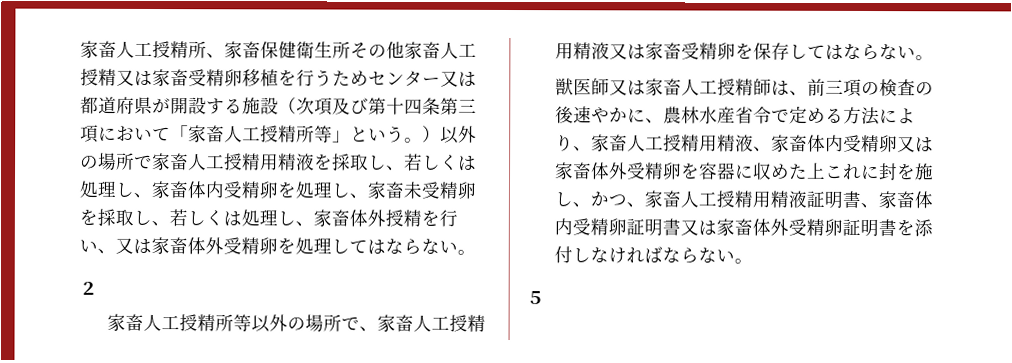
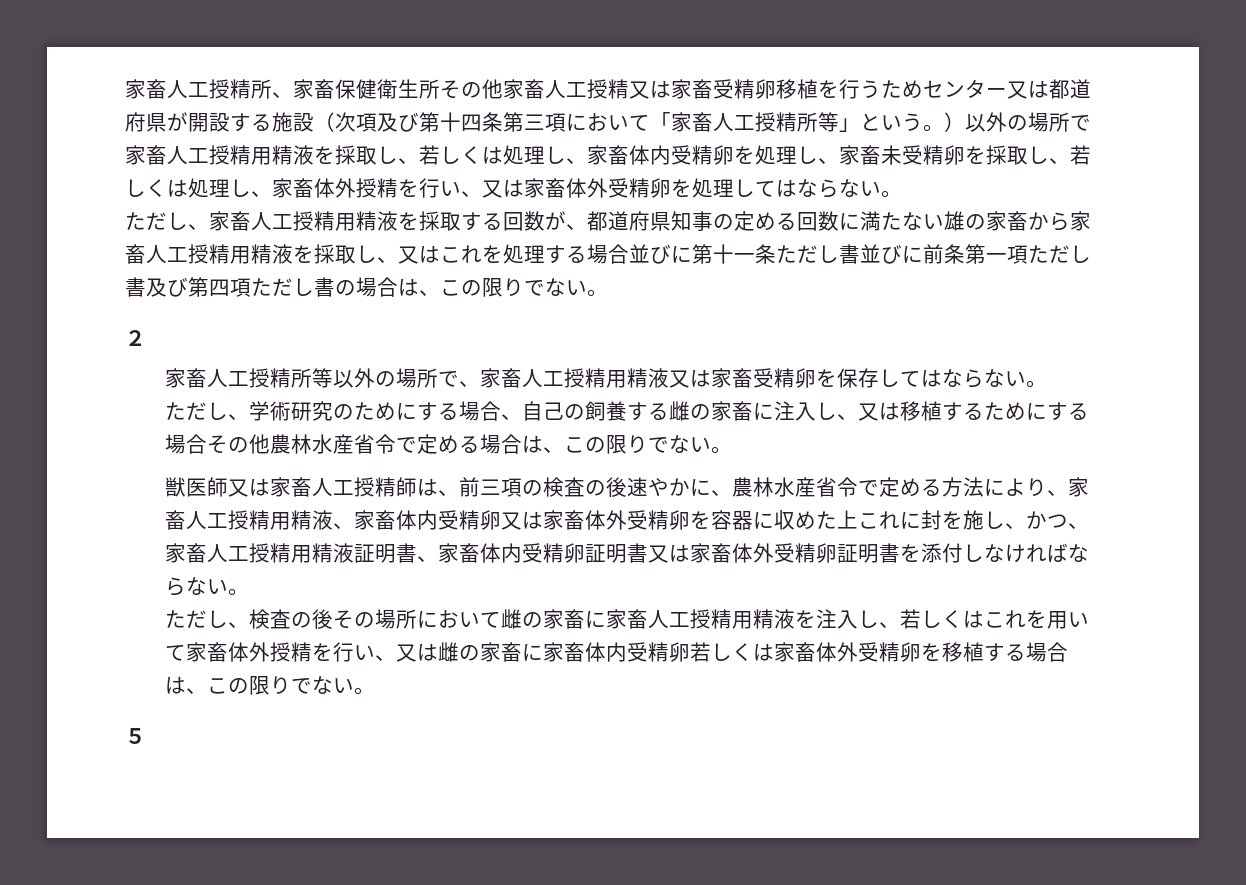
(476, 252) none -> [125,211,1091,231] [125,244,1091,264] [125,277,608,297] // ただし、家畜人工授精用精液を採取する回数が、都道府県知事の定める回数に満たない雄の家畜から家畜人工授精用精液を採取し、又はこれを処理する場合並びに第十一条ただし書並びに前条第一項ただし書及び第四項ただし書の場合は、この限りでない。
(934, 58) none -> [164,401,1089,421] [164,434,732,454] // ただし、学術研究のためにする場合、自己の飼養する雌の家畜に注入し、又は移植するためにする場合その他農林水産省令で定める場合は、この限りでない。
(753, 261) none -> [164,609,1089,629] [164,642,1068,662] [164,675,375,695] // ただし、検査の後その場所において雌の家畜に家畜人工授精用精液を注入し、若しくはこれを用いて家畜体外授精を行い、又は雌の家畜に家畜体内受精卵若しくは家畜体外受精卵を移植する場合は、この限りでない。

